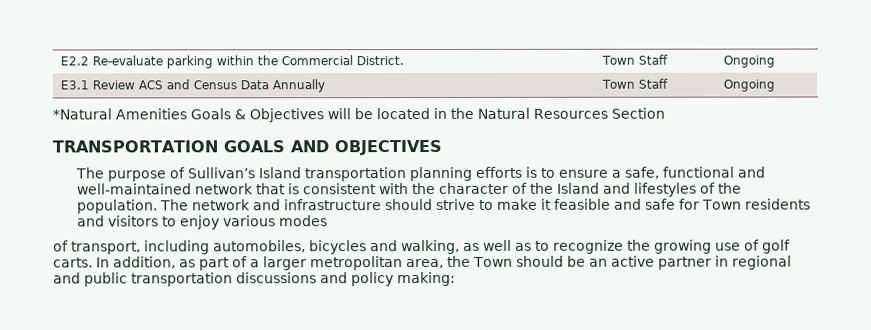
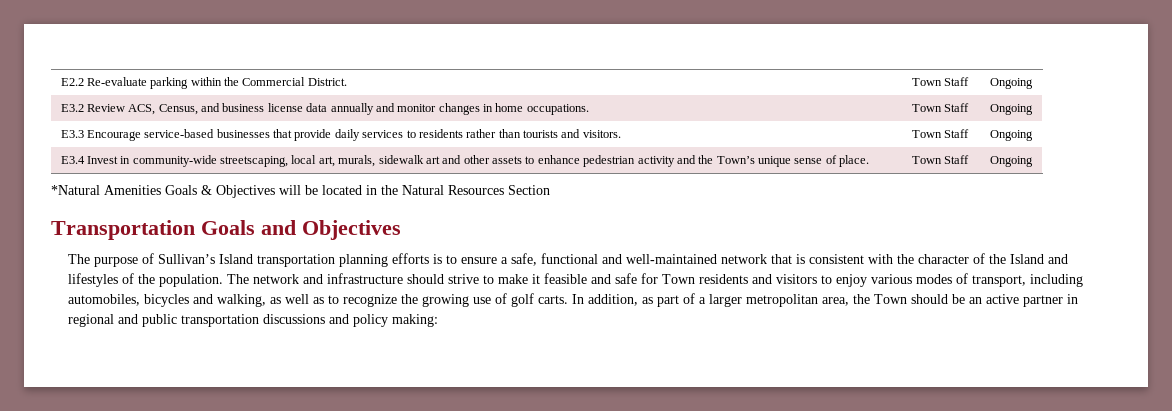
[59,79,325,93] E3.1 Review ACS and Census Data Annually -> [60,103,589,115] [911,103,969,112] [989,104,1033,115] [60,129,621,141] [911,129,969,138] [989,130,1033,141] [60,155,870,167] E3.2 Review ACS, Census, and business license data annually and monitor changes in home occupations. | Town Staff | Ongoing // E3.3 Encourage service-based businesses that provide daily services to residents rather than tourists and visitors. | Town Staff | Ongoing // E3.4 Invest in community-wide streetscaping, local art, murals, sidewalk art and other assets to enhance pedestrian activity and the Town’s unique sense of place.
[52,139,442,156] TRANSPORTATION GOALS AND OBJECTIVES -> [51,220,401,240] Transportation Goals and Objectives
(328, 221) // -> (952, 279) none

